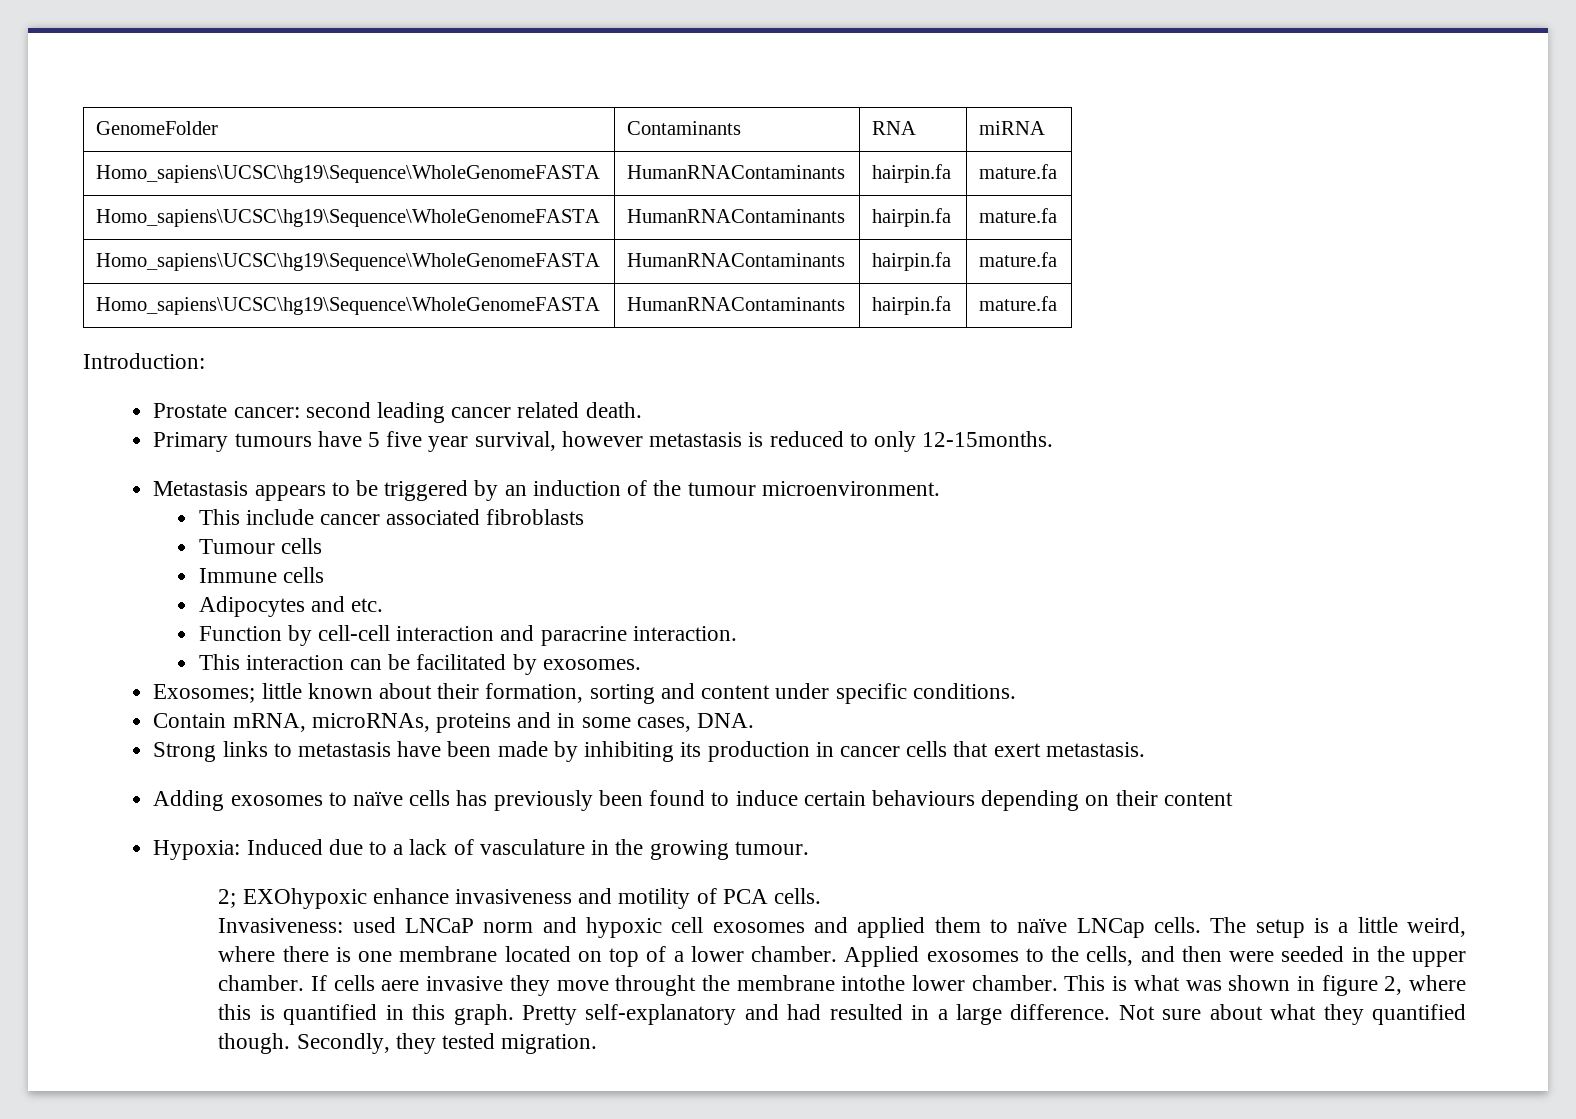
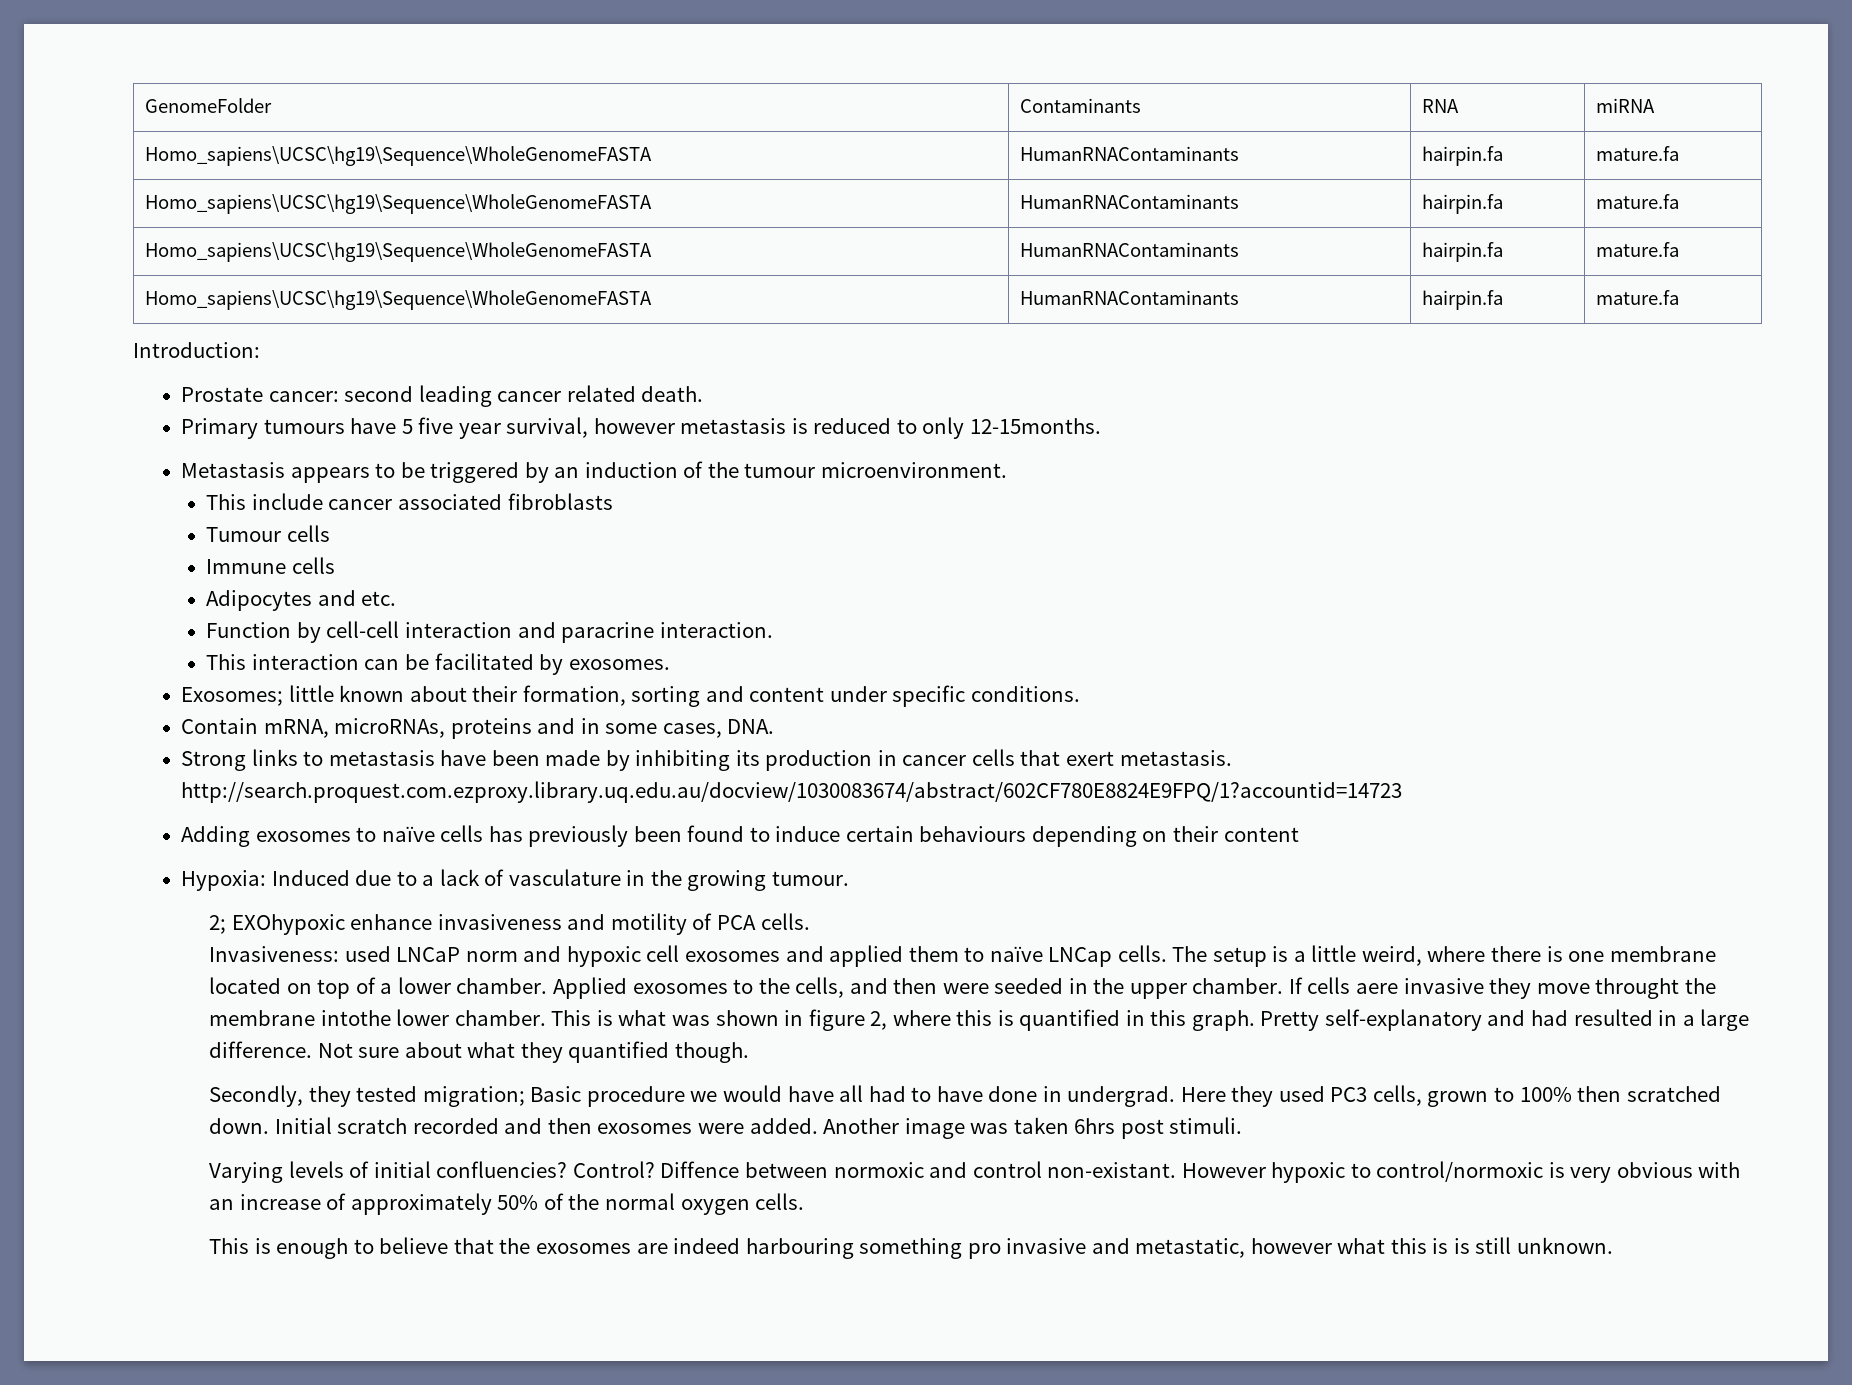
(1145, 749) none -> [180,781,1402,803] http://search.proquest.com.ezproxy.library.uq.edu.au/docview/1030083674/abstract/602CF780E8824E9FPQ/1?accountid=14723
(291, 1043) none -> (749, 1052) //
[501,1034,598,1054] migration. -> [422,1085,1721,1107] [209,1117,1243,1139] [209,1161,1741,1183] [209,1193,805,1215] [209,1237,1614,1259] migration; Basic procedure we would have all had to have done in undergrad. Here they used PC3 cells, grown to 100% then scratched down. Initial scratch recorded and then exosomes were added. Another image was taken 6hrs post stimuli. // Varying levels of initial confluencies? Control? Diffence between normoxic and control non-existant. However hypoxic to control/normoxic is very obvious with an increase of approximately 50% of the normal oxygen cells. // This is enough to believe that the exosomes are indeed harbouring something pro invasive and metastatic, however what this is is still unknown.

